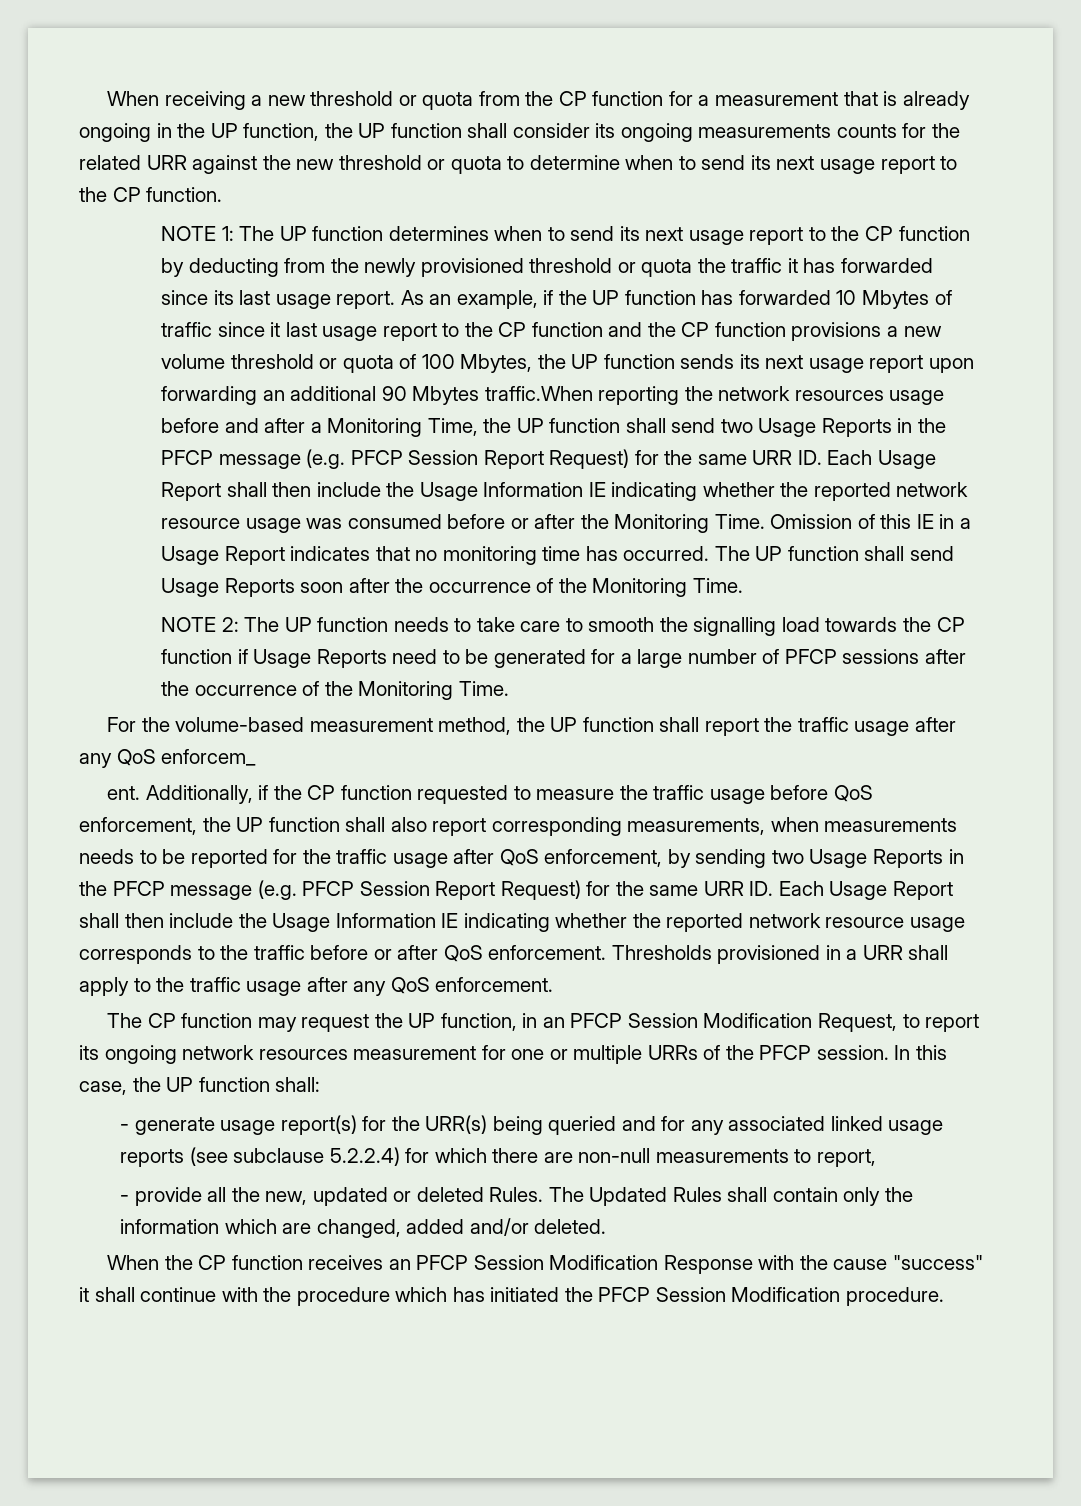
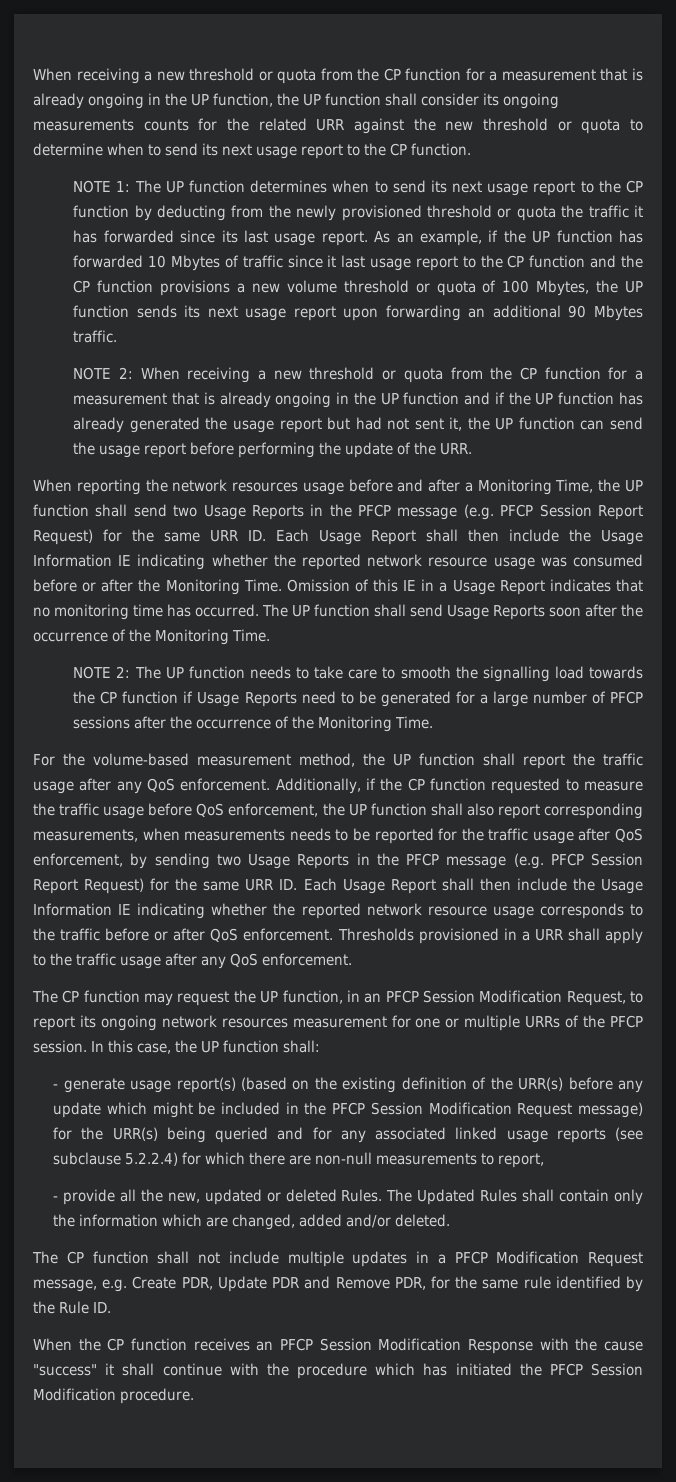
[484,386,593,401] traffic.When -> [73,330,118,343] [73,367,643,383] [73,392,644,408] [73,417,644,433] [73,442,473,458] [33,479,72,492] traffic. // NOTE 2: When receiving a new threshold or quota from the CP function for a measurement that is already ongoing in the UP function and if the UP function has already generated the usage report but had not sent it, the UP function can send the usage report before performing the update of the URR. // When
[161,749,257,766] [107,786,141,800] enforcem_ // ent. -> [180,778,271,791] enforcement.
(357, 1125) none -> [240,1077,643,1093] [53,1102,643,1118] (based on the existing definition of the URR(s) before any update which might be included in the PFCP Session Modification Request message)
(607, 1226) none -> [32,1251,643,1267] [33,1276,643,1292] [33,1301,111,1314] // The CP function shall not include multiple updates in a PFCP Modification Request message, e.g. Create PDR, Update PDR and Remove PDR, for the same rule identified by the Rule ID.

